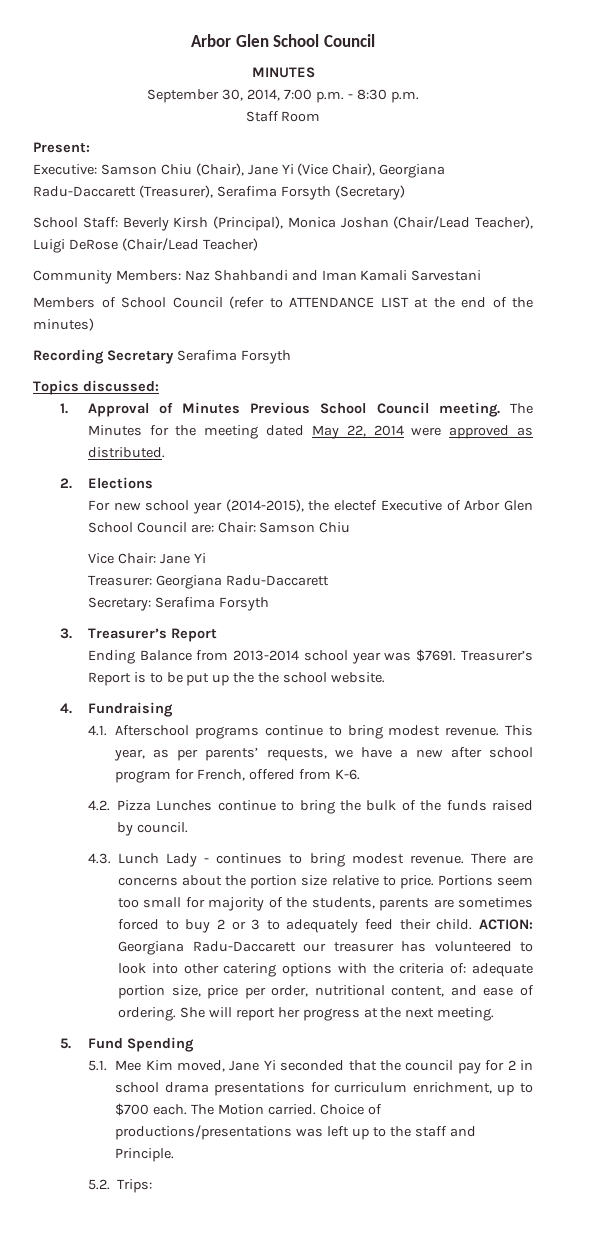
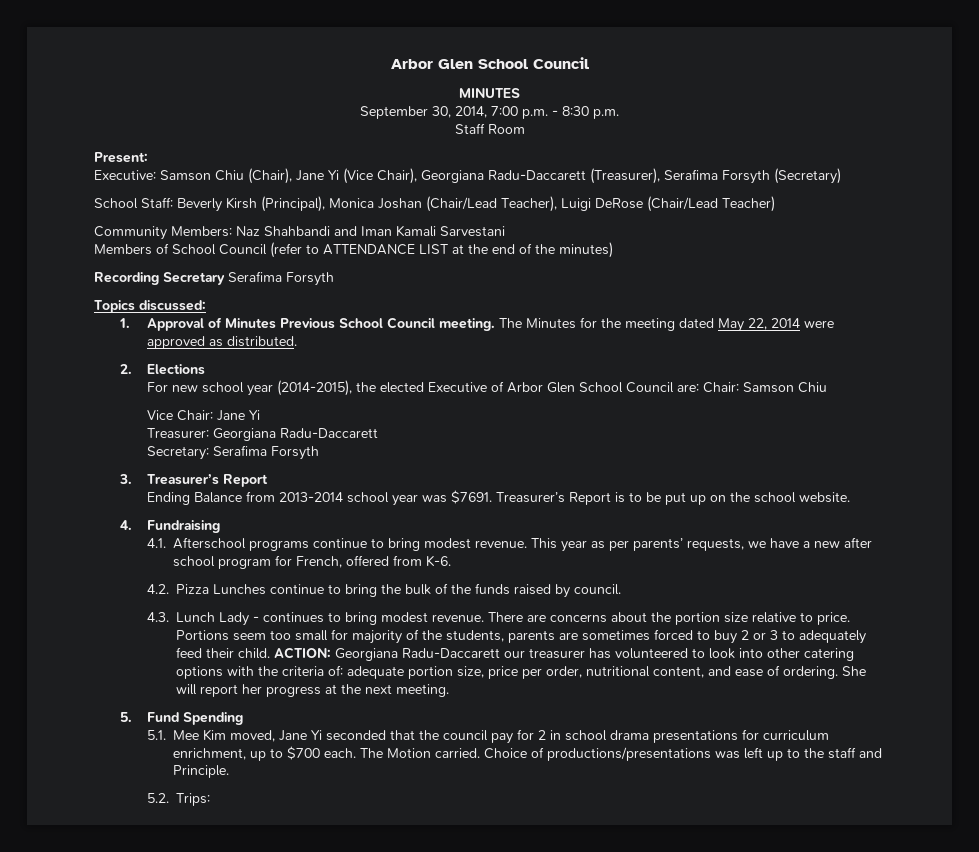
[334,500,378,511] electef -> [379,382,424,393] elected
[233,672,255,683] the -> [709,495,726,502] on
[114,749,146,761] year, -> [561,540,588,552] year

